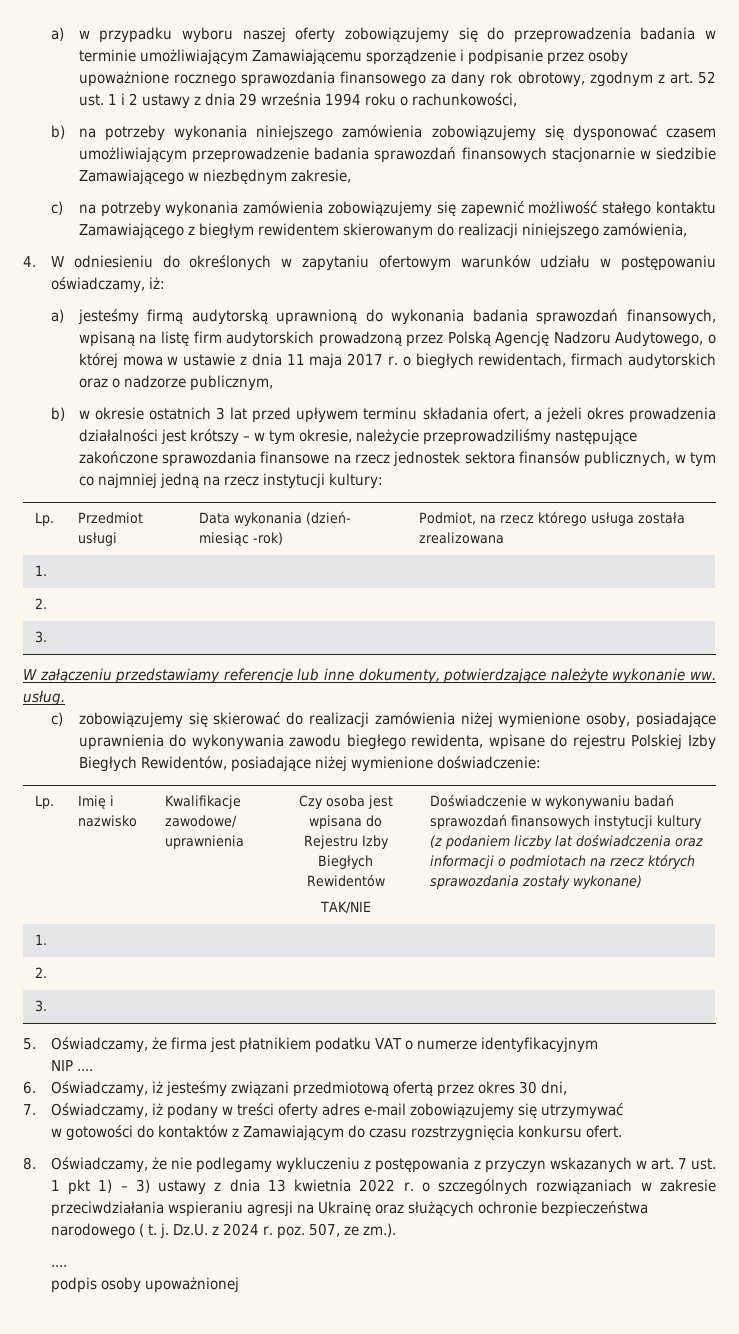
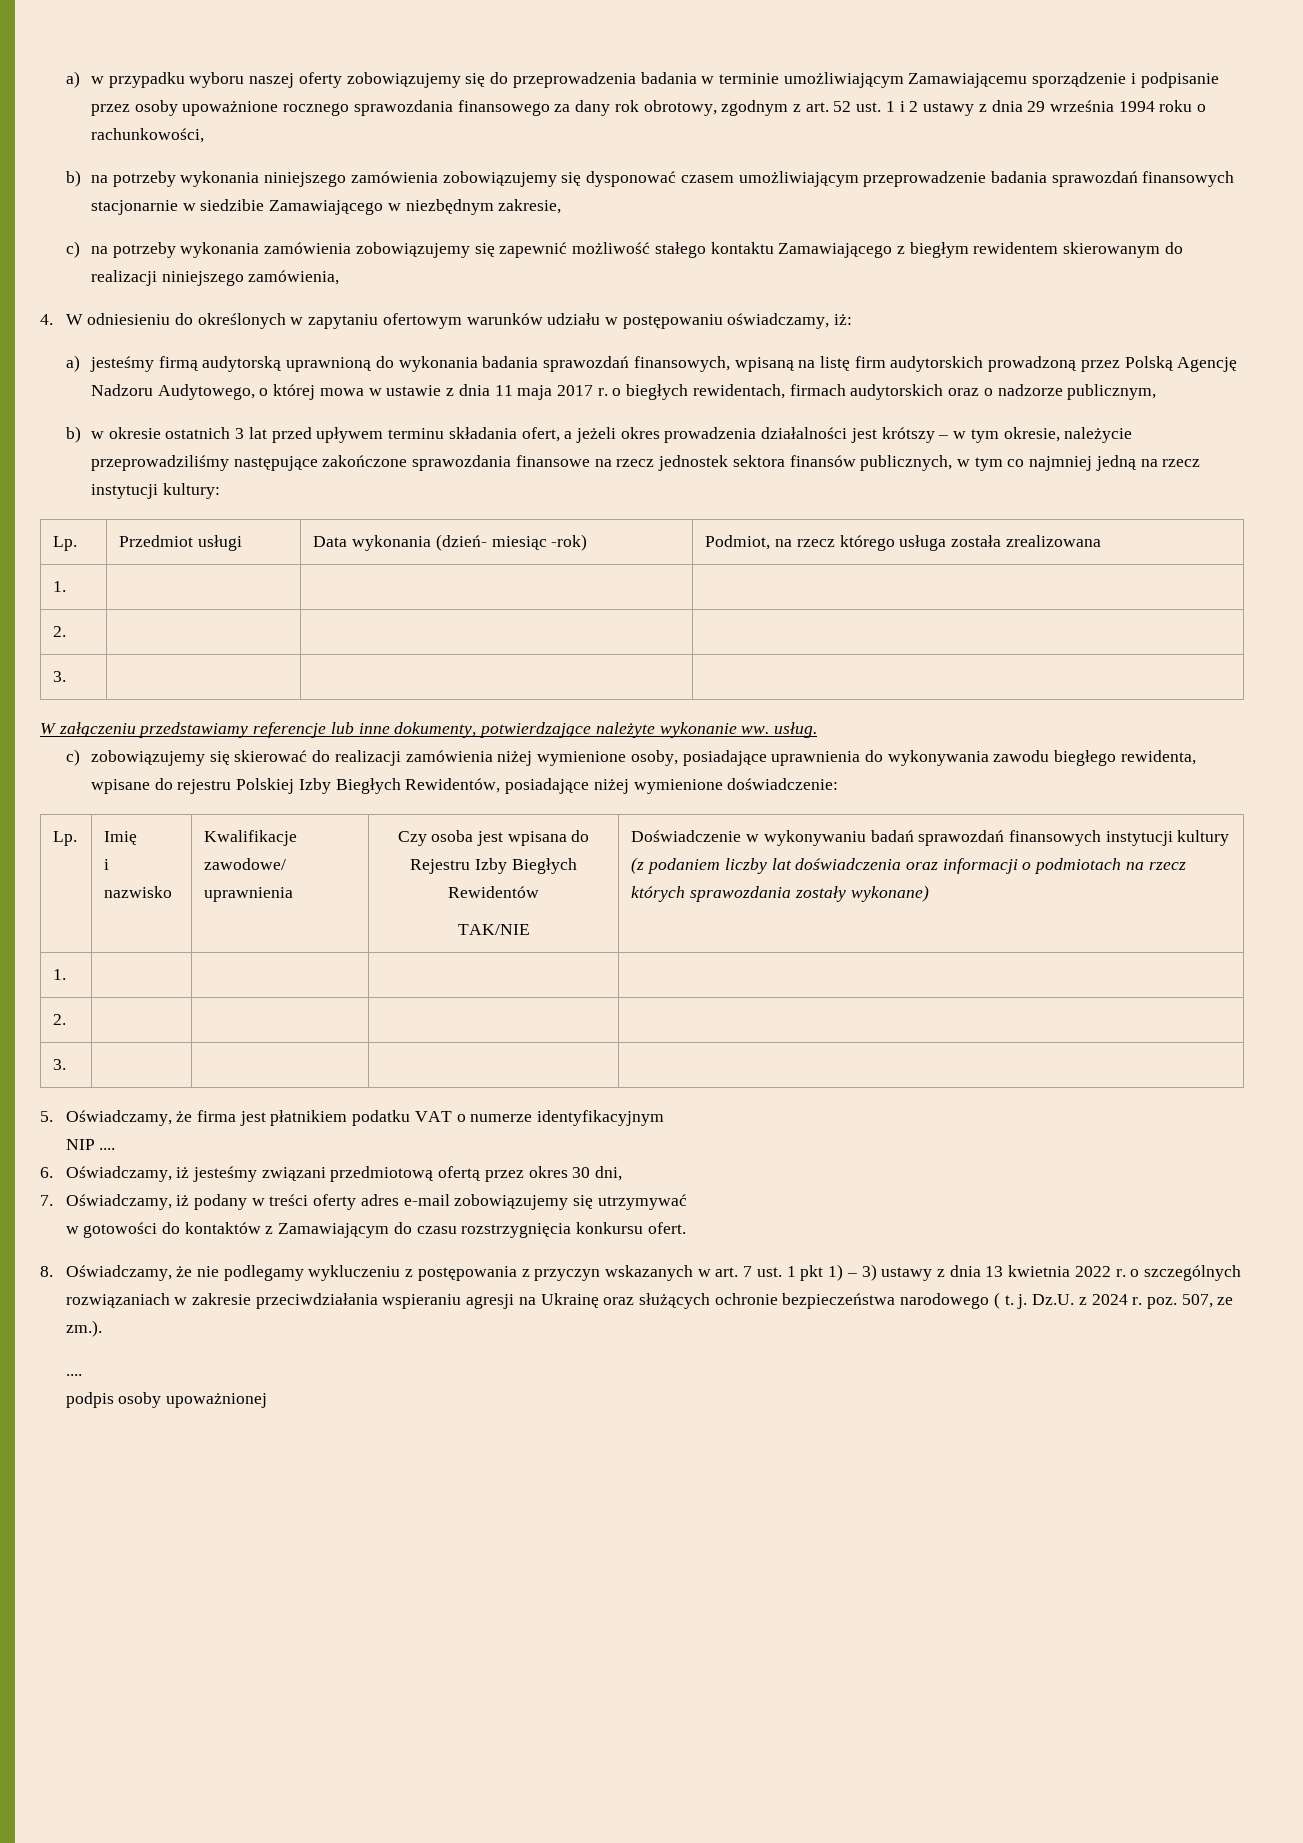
(106, 802) none -> (138, 838) //

